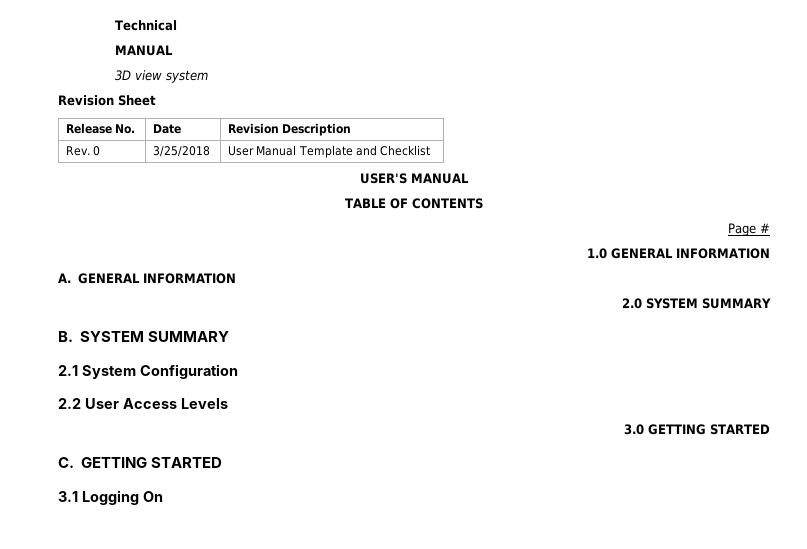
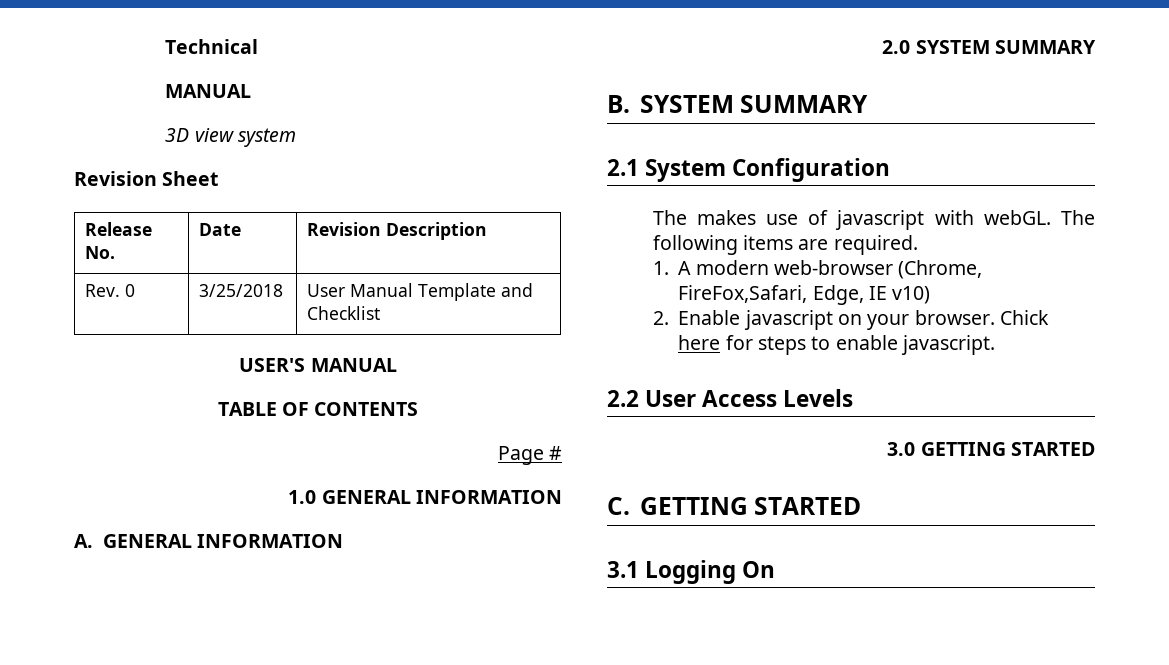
(238, 371) none -> [652,210,1095,230] [652,235,918,255] [652,260,983,279] [678,285,931,305] [652,310,1049,330] [678,335,995,355] // The makes use of javascript with webGL. The following items are required. // 1. A modern web-browser (Chrome, FireFox,Safari, Edge, IE v10) // 2. Enable javascript on your browser. Chick here for steps to enable javascript.

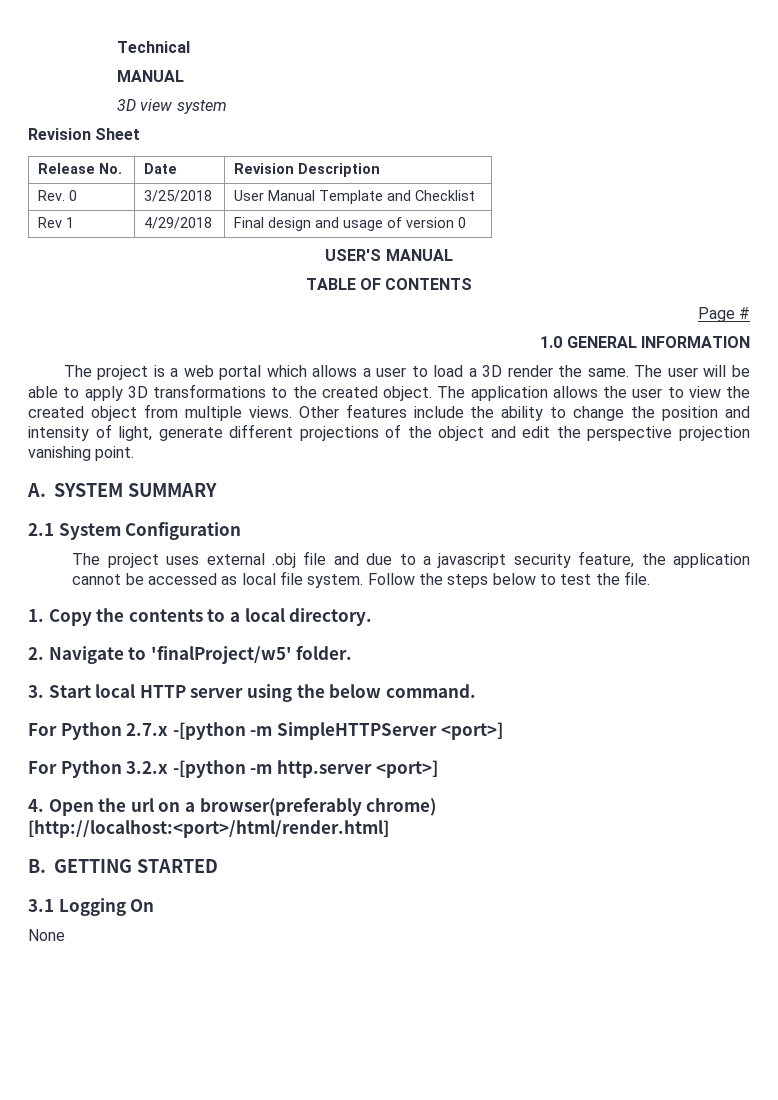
(381, 313) none -> [38,217,75,228] [144,217,213,229] [234,217,467,231] // Rev 1 | 4/29/2018 | Final design and usage of version 0
[74,534,344,548] [882,40,1096,54] [607,95,630,113] A. GENERAL INFORMATION // 2.0 SYSTEM SUMMARY // B. -> [63,365,750,380] [28,384,750,401] [28,404,751,421] [28,424,751,441] [28,446,135,461] [27,483,46,497] The project is a web portal which allows a user to load a 3D render the same. The user will be able to apply 3D transformations to the created object. The application allows the user to view the created object from multiple views. Other features include the ability to change the position and intensity of light, generate different projections of the object and edit the perspective projection vanishing point. // A.
[696,210,1095,230] [652,235,918,255] [652,260,983,279] [678,285,931,305] [652,310,1049,330] [678,335,995,355] [607,389,854,407] [887,442,1095,456] [607,497,630,515] makes use of javascript with webGL. The following items are required. // 1. A modern web-browser (Chrome, FireFox,Safari, Edge, IE v10) // 2. Enable javascript on your browser. Chick here for steps to enable javascript. // 2.2 User Access Levels // 3.0 GETTING STARTED // C. -> [107,551,750,568] [72,571,650,588] [28,608,373,626] [28,646,353,664] [28,684,476,702] [28,722,503,740] [28,760,438,778] [28,798,437,816] [28,820,389,838] [28,859,46,873] project uses external .obj file and due to a javascript security feature, the application cannot be accessed as local file system. Follow the steps below to test the file. // 1. Copy the contents to a local directory. // 2. Navigate to 'finalProject/w5' folder. // 3. Start local HTTP server using the below command. // For Python 2.7.x -[python -m SimpleHTTPServer <port>] // For Python 3.2.x -[python -m http.server <port>] // 4. Open the url on a browser(preferably chrome) [http://localhost:<port>/html/render.html] // B.
(776, 569) none -> [28,929,65,941] // None

